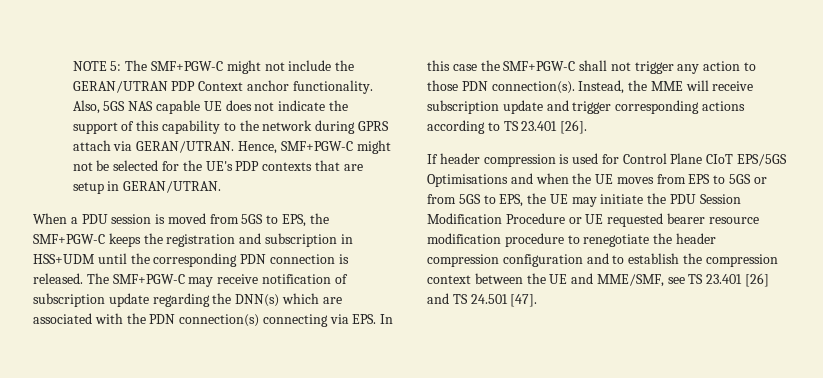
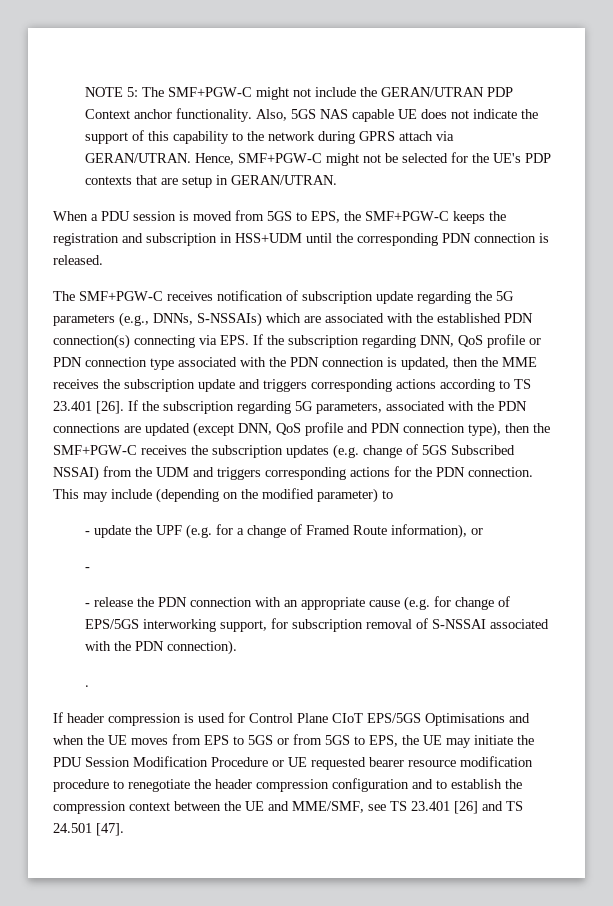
[86,273,259,287] The SMF+PGW-C may receive -> [53,291,213,301] // The SMF+PGW-C receives
[235,294,280,307] DNN(s) -> [496,291,514,301] [53,312,262,327] 5G parameters (e.g., DNNs, S-NSSAIs)
(146, 318) none -> [437,313,501,323] established
[380,314,394,324] [427,60,757,74] [427,80,754,94] In this case the SMF+PGW-C shall not trigger any action to those PDN connection(s). Instead, the MME will receive -> [253,334,541,348] [53,357,537,370] [53,379,120,389] If the subscription regarding DNN, QoS profile or PDN connection type associated with the PDN connection is updated, then the MME receives the
[572,101,612,114] trigger -> [263,379,307,392] triggers
(588, 127) none -> [128,400,527,414] [53,422,550,437] [53,444,515,459] [53,466,533,481] [53,488,393,503] [85,524,484,539] [85,567,91,571] [85,596,511,611] [85,618,550,632] [85,640,238,655] [85,685,90,687] If the subscription regarding 5G parameters, associated with the PDN connections are updated (except DNN, QoS profile and PDN connection type), then the SMF+PGW-C receives the subscription updates (e.g. change of 5GS Subscribed NSSAI) from the UDM and triggers corresponding actions for the PDN connection. This may include (depending on the modified parameter) to // - update the UPF (e.g. for a change of Framed Route information), or // - // - release the PDN connection with an appropriate cause (e.g. for change of EPS/5GS interworking support, for subscription removal of S-NSSAI associated with the PDN connection). // .

